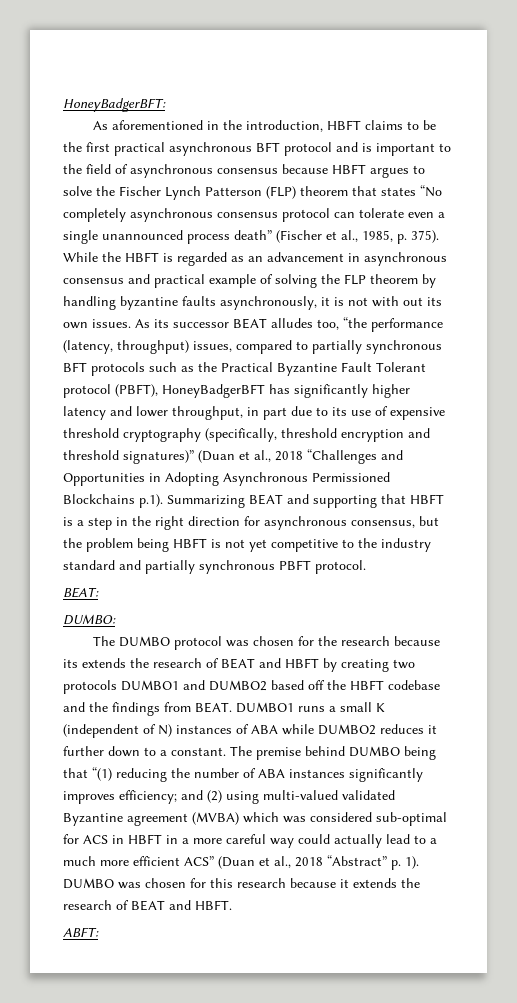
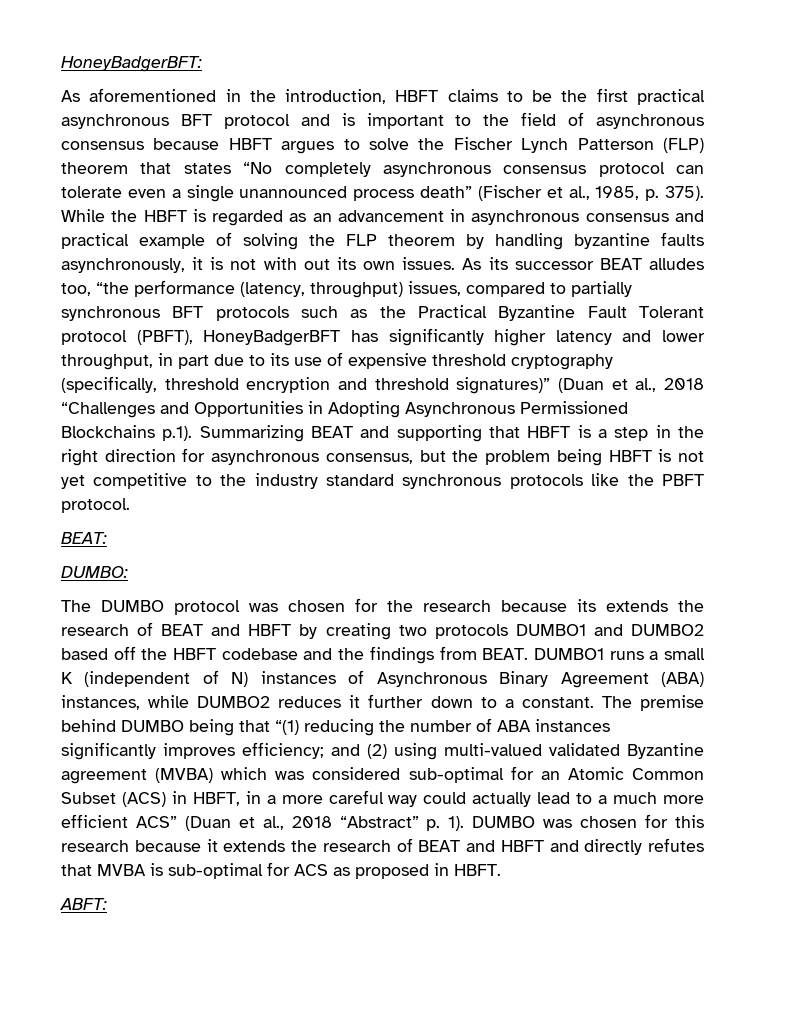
[119,560,275,574] and partially synchronous -> [402,473,654,489] synchronous protocols like the
[251,725,278,734] ABA -> [376,671,705,688] [61,695,140,710] Asynchronous Binary Agreement (ABA) instances,
[83,834,162,844] ACS in HBFT -> [540,767,704,780] [61,791,240,807] an Atomic Common Subset (ACS) in HBFT,
(191, 905) none -> [500,838,704,855] [61,862,449,879] HBFT and directly refutes that MVBA is sub-optimal for ACS as proposed in

